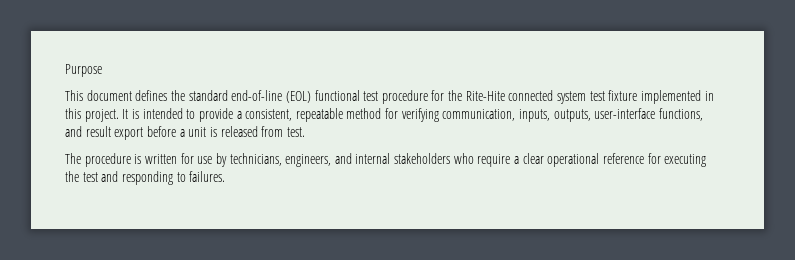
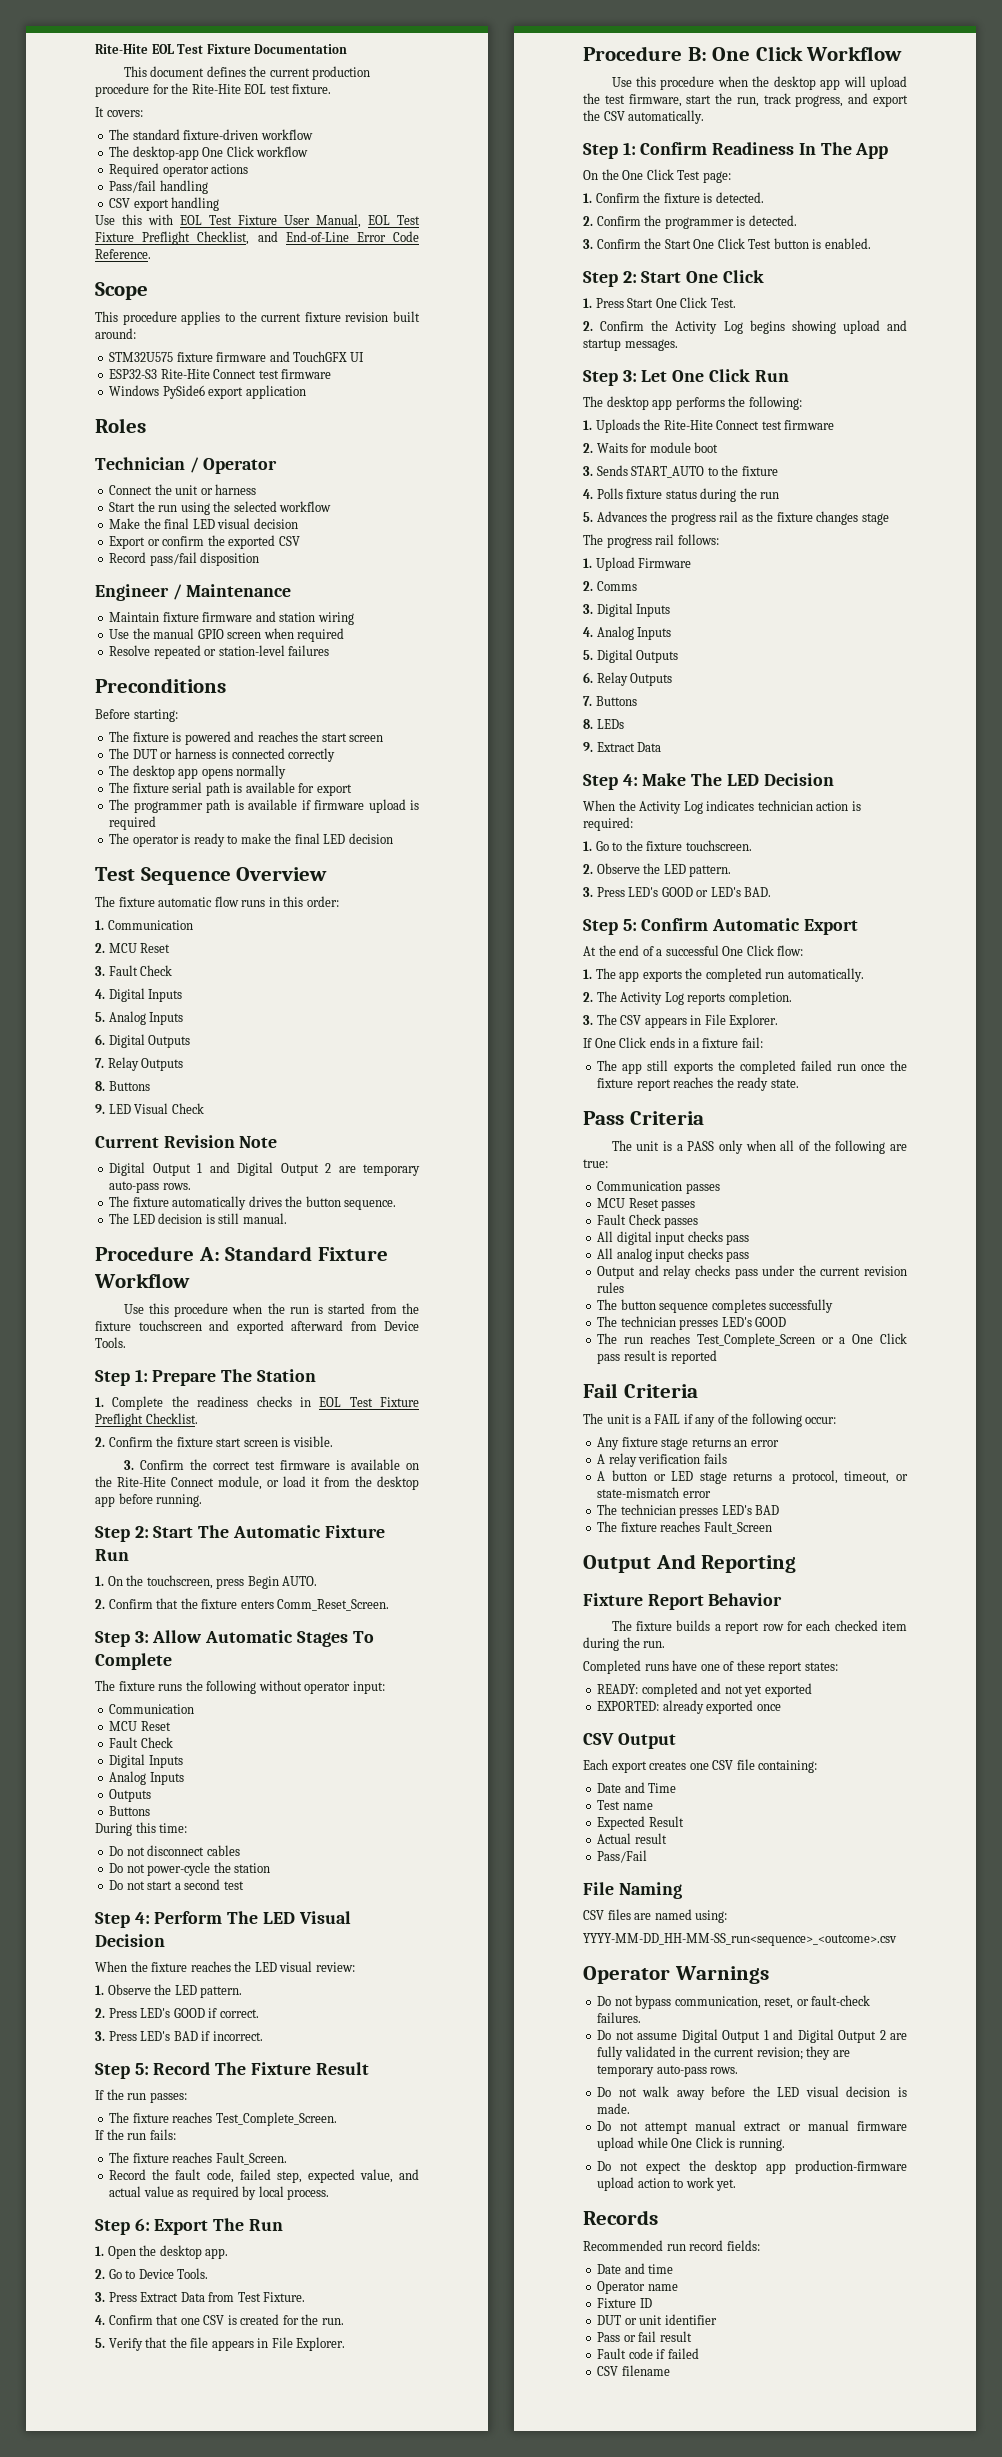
[65,64,102,77] Purpose -> [95,44,348,54] Rite-Hite EOL Test Fixture Documentation
[188,90,714,104] [65,108,703,122] [65,126,305,140] [65,153,707,167] [65,171,226,185] standard end-of-line (EOL) functional test procedure for the Rite-Hite connected system test fixture implemented in this project. It is intended to provide a consistent, repeatable method for verifying communication, inputs, outputs, user-interface functions, and result export before a unit is released from test. // The procedure is written for use by technicians, engineers, and internal stakeholders who require a clear operational reference for executing the test and responding to failures. -> [269,66,371,80] [95,83,332,97] [95,107,143,117] [109,129,313,140] [109,146,309,160] [109,163,249,177] [109,180,208,194] [109,197,220,211] [95,214,420,228] [95,231,419,245] [95,249,151,259] [95,282,148,300] [95,311,420,325] [95,328,136,339] [109,351,364,362] [109,369,332,379] [109,385,306,399] [95,418,146,433] [95,457,278,474] [109,484,257,495] [109,501,332,515] [109,518,298,529] [109,535,300,549] [109,552,260,566] [95,584,292,601] [109,611,354,625] [109,628,345,642] [109,645,330,659] [95,678,226,693] [95,709,178,722] [109,731,384,745] [109,748,336,762] [109,765,287,779] [109,782,352,796] [109,799,419,813] [109,816,157,830] [109,833,393,847] [95,867,328,885] [95,896,339,907] [95,920,193,930] [95,943,171,953] [95,965,173,976] [95,988,183,1002] [95,1011,184,1025] [95,1034,191,1048] [95,1057,184,1071] [95,1081,150,1091] [95,1103,204,1114] [95,1135,278,1148] [109,1162,420,1176] [109,1181,191,1193] [109,1196,397,1210] [109,1213,287,1224] [95,1246,388,1261] [94,1273,190,1288] [123,1303,420,1317] [95,1320,419,1334] [95,1337,126,1348] [95,1369,316,1386] [95,1396,419,1410] [95,1413,198,1427] [95,1436,333,1447] [123,1459,419,1470] [95,1476,419,1490] [95,1493,203,1507] [95,1525,385,1542] [95,1549,129,1561] [95,1575,318,1589] [95,1598,390,1611] [95,1630,374,1647] [95,1653,172,1670] [95,1680,385,1694] [109,1704,195,1714] [109,1721,171,1731] [109,1737,173,1748] [109,1754,183,1768] [109,1771,184,1785] [109,1789,152,1802] [109,1806,151,1816] [95,1822,188,1836] [109,1845,240,1856] [109,1862,271,1876] [109,1879,244,1890] [95,1911,351,1928] [95,1934,165,1947] [95,1961,355,1972] [95,1984,243,1998] [95,2008,259,2018] [95,2031,263,2041] [95,2062,369,2079] [95,2089,187,2103] [109,2112,337,2126] [95,2129,176,2140] [109,2152,287,2165] [109,2169,419,2183] [109,2186,330,2200] [95,2218,283,2235] [95,2245,229,2259] [95,2268,209,2279] [95,2292,306,2302] [95,2314,344,2325] [95,2337,346,2351] [583,46,903,61] [611,76,907,90] [583,93,908,107] [583,110,705,124] [583,142,889,159] [583,169,731,183] [583,192,764,203] [583,215,797,229] [583,238,871,249] [583,270,764,287] [583,297,736,308] [583,320,907,334] [583,339,678,351] [583,369,789,386] [583,396,802,410] [583,419,835,433] [583,442,719,453] [583,465,778,478] [583,488,780,502] [583,511,889,525] [583,534,719,548] [583,557,692,571] [583,581,637,591] [583,603,671,617] [583,626,672,640] [583,649,679,663] [583,672,673,686] [583,696,637,706] [583,719,624,729] [583,742,662,752] [583,773,834,790] [583,800,861,814] [583,817,633,831] [583,840,752,851] [583,863,732,877] [583,887,772,897] [583,918,858,935] [583,945,804,956] [583,968,864,982] [583,991,792,1005] [583,1014,779,1028] [583,1037,763,1048] [597,1060,907,1074] [597,1077,799,1091] [583,1111,704,1125] [611,1140,907,1154] [583,1159,608,1168] [597,1181,720,1194] [597,1198,696,1211] [597,1214,699,1228] [597,1231,750,1245] [597,1248,750,1262] [597,1265,907,1279] [597,1282,625,1293] [597,1299,834,1313] [597,1316,787,1330] [597,1333,907,1347] [597,1350,717,1364] [583,1383,698,1398] [583,1413,837,1427] [597,1437,779,1450] [597,1453,727,1467] [597,1470,908,1484] [597,1487,711,1498] [597,1504,780,1518] [597,1521,772,1534] [583,1554,797,1573] [583,1593,783,1610] [611,1620,907,1634] [583,1637,666,1651] [583,1660,838,1674] [597,1683,812,1697] [597,1700,781,1714] [583,1733,676,1749] [583,1759,818,1773] [597,1782,677,1793] [597,1800,653,1810] [597,1816,684,1830] [597,1833,667,1844] [597,1850,648,1863] [583,1882,682,1899] [583,1909,728,1923] [583,1933,897,1946] [583,1966,769,1984] [597,1995,871,2009] [597,2012,642,2023] [597,2029,907,2043] [597,2046,850,2060] [597,2065,739,2077] [597,2086,907,2100] [597,2103,631,2114] [597,2120,907,2134] [597,2137,785,2151] [597,2160,907,2174] [597,2177,737,2191] [583,2210,658,2225] [583,2240,760,2251] [597,2263,674,2274] [597,2281,678,2294] [597,2298,652,2308] [597,2314,717,2325] [597,2331,692,2342] [597,2348,699,2359] [597,2365,670,2376] current production procedure for the Rite-Hite EOL test fixture. // It covers: // The standard fixture-driven workflow // The desktop-app One Click workflow // Required operator actions // Pass/fail handling // CSV export handling // Use this with EOL Test Fixture User Manual, EOL Test Fixture Preflight Checklist, and End-of-Line Error Code Reference. // Scope // This procedure applies to the current fixture revision built around: // STM32U575 fixture firmware and TouchGFX UI // ESP32-S3 Rite-Hite Connect test firmware // Windows PySide6 export application // Roles // Technician / Operator // Connect the unit or harness // Start the run using the selected workflow // Make the final LED visual decision // Export or confirm the exported CSV // Record pass/fail disposition // Engineer / Maintenance // Maintain fixture firmware and station wiring // Use the manual GPIO screen when required // Resolve repeated or station-level failures // Preconditions // Before starting: // The fixture is powered and reaches the start screen // The DUT or harness is connected correctly // The desktop app opens normally // The fixture serial path is available for export // The programmer path is available if firmware upload is required // The operator is ready to make the final LED decision // Test Sequence Overview // The fixture automatic flow runs in this order: // 1. Communication // 2. MCU Reset // 3. Fault Check // 4. Digital Inputs // 5. Analog Inputs // 6. Digital Outputs // 7. Relay Outputs // 8. Buttons // 9. LED Visual Check // Current Revision Note // Digital Output 1 and Digital Output 2 are temporary auto-pass rows. // The fixture automatically drives the button sequence. // The LED decision is still manual. // Procedure A: Standard Fixture Workflow // Use this procedure when the run is started from the fixture touchscreen and exported afterward from Device Tools. // Step 1: Prepare The Station // 1. Complete the readiness checks in EOL Test Fixture Preflight Checklist. // 2. Confirm the fixture start screen is visible. // 3. Confirm the correct test firmware is available on the Rite-Hite Connect module, or load it from the desktop app before running. // Step 2: Start The Automatic Fixture Run // 1. On the touchscreen, press Begin AUTO. // 2. Confirm that the fixture enters Comm_Reset_Screen. // Step 3: Allow Automatic Stages To Complete // The fixture runs the following without operator input: // Communication // MCU Reset // Fault Check // Digital Inputs // Analog Inputs // Outputs // Buttons // During this time: // Do not disconnect cables // Do not power-cycle the station // Do not start a second test // Step 4: Perform The LED Visual Decision // When the fixture reaches the LED visual review: // 1. Observe the LED pattern. // 2. Press LED's GOOD if correct. // 3. Press LED's BAD if incorrect. // Step 5: Record The Fixture Result // If the run passes: // The fixture reaches Test_Complete_Screen. // If the run fails: // The fixture reaches Fault_Screen. // Record the fault code, failed step, expected value, and actual value as required by local process. // Step 6: Export The Run // 1. Open the desktop app. // 2. Go to Device Tools. // 3. Press Extract Data from Test Fixture. // 4. Confirm that one CSV is created for the run. // 5. Verify that the file appears in File Explorer. // Procedure B: One Click Workflow // Use this procedure when the desktop app will upload the test firmware, start the run, track progress, and export the CSV automatically. // Step 1: Confirm Readiness In The App // On the One Click Test page: // 1. Confirm the fixture is detected. // 2. Confirm the programmer is detected. // 3. Confirm the Start One Click Test button is enabled. // Step 2: Start One Click // 1. Press Start One Click Test. // 2. Confirm the Activity Log begins showing upload and startup messages. // Step 3: Let One Click Run // The desktop app performs the following: // 1. Uploads the Rite-Hite Connect test firmware // 2. Waits for module boot // 3. Sends START_AUTO to the fixture // 4. Polls fixture status during the run // 5. Advances the progress rail as the fixture changes stage // The progress rail follows: // 1. Upload Firmware // 2. Comms // 3. Digital Inputs // 4. Analog Inputs // 5. Digital Outputs // 6. Relay Outputs // 7. Buttons // 8. LEDs // 9. Extract Data // Step 4: Make The LED Decision // When the Activity Log indicates technician action is required: // 1. Go to the fixture touchscreen. // 2. Observe the LED pattern. // 3. Press LED's GOOD or LED's BAD. // Step 5: Confirm Automatic Export // At the end of a successful One Click flow: // 1. The app exports the completed run automatically. // 2. The Activity Log reports completion. // 3. The CSV appears in File Explorer. // If One Click ends in a fixture fail: // The app still exports the completed failed run once the fixture report reaches the ready state. // Pass Criteria // The unit is a PASS only when all of the following are true: // Communication passes // MCU Reset passes // Fault Check passes // All digital input checks pass // All analog input checks pass // Output and relay checks pass under the current revision rules // The button sequence completes successfully // The technician presses LED's GOOD // The run reaches Test_Complete_Screen or a One Click pass result is reported // Fail Criteria // The unit is a FAIL if any of the following occur: // Any fixture stage returns an error // A relay verification fails // A button or LED stage returns a protocol, timeout, or state-mismatch error // The technician presses LED's BAD // The fixture reaches Fault_Screen // Output And Reporting // Fixture Report Behavior // The fixture builds a report row for each checked item during the run. // Completed runs have one of these report states: // READY: completed and not yet exported // EXPORTED: already exported once // CSV Output // Each export creates one CSV file containing: // Date and Time // Test name // Expected Result // Actual result // Pass/Fail // File Naming // CSV files are named using: // YYYY-MM-DD_HH-MM-SS_run<sequence>_<outcome>.csv // Operator Warnings // Do not bypass communication, reset, or fault-check failures. // Do not assume Digital Output 1 and Digital Output 2 are fully validated in the current revision; they are temporary auto-pass rows. // Do not walk away before the LED visual decision is made. // Do not attempt manual extract or manual firmware upload while One Click is running. // Do not expect the desktop app production-firmware upload action to work yet. // Records // Recommended run record fields: // Date and time // Operator name // Fixture ID // DUT or unit identifier // Pass or fail result // Fault code if failed // CSV filename

